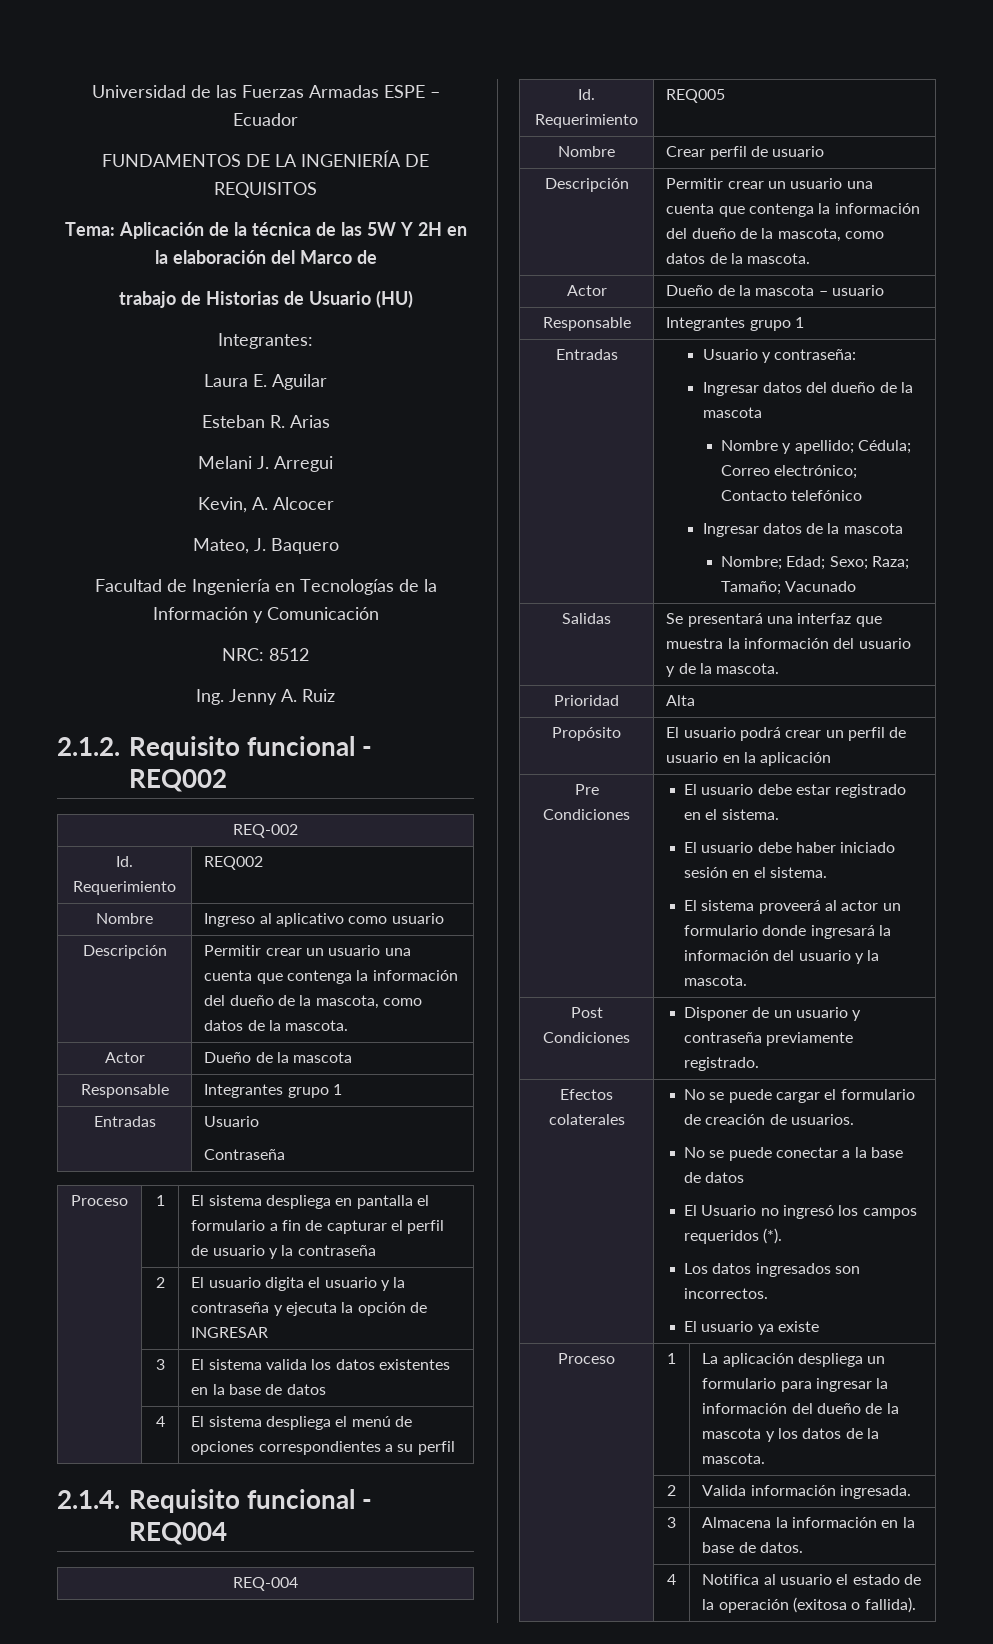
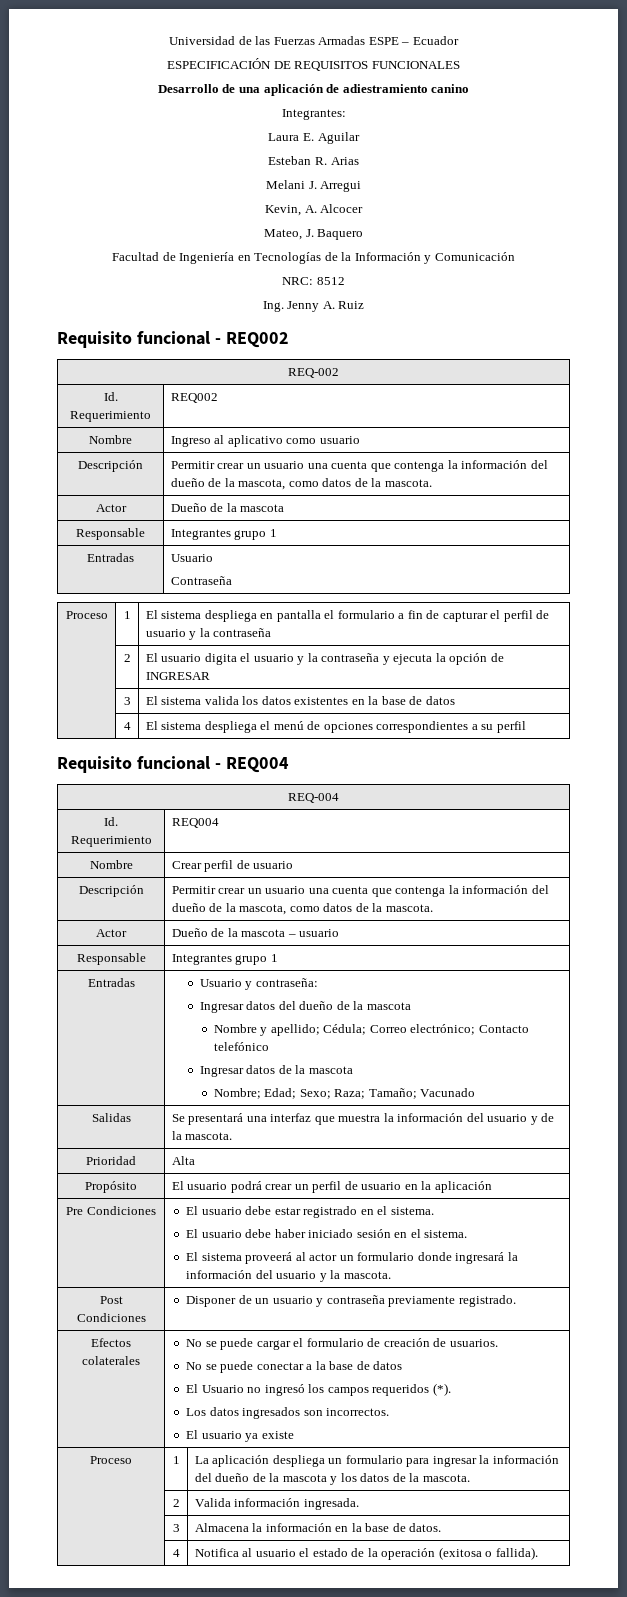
[102,150,429,167] [214,182,317,198] [64,222,467,239] [154,250,377,264] [118,290,413,308] FUNDAMENTOS DE LA INGENIERÍA DE REQUISITOS // Tema: Aplicación de la técnica de las 5W Y 2H en la elaboración del Marco de // trabajo de Historias de Usuario (HU) -> [167,58,460,71] [157,84,470,96] ESPECIFICACIÓN DE REQUISITOS FUNCIONALES // Desarrollo de una aplicación de adiestramiento canino
[57,737,120,756] 2.1.2. -> (365, 305) none
[57,1490,120,1509] 2.1.4. -> (526, 727) none
[666,89,726,103] REQ005 -> [171,818,219,828] REQ004

